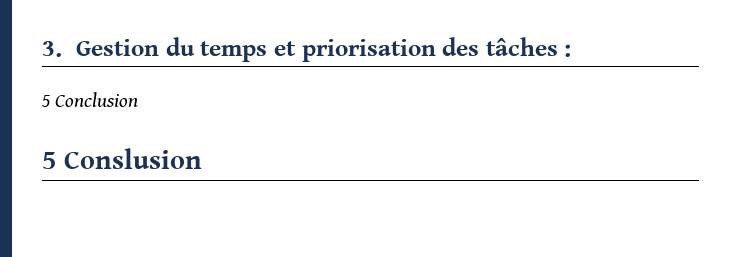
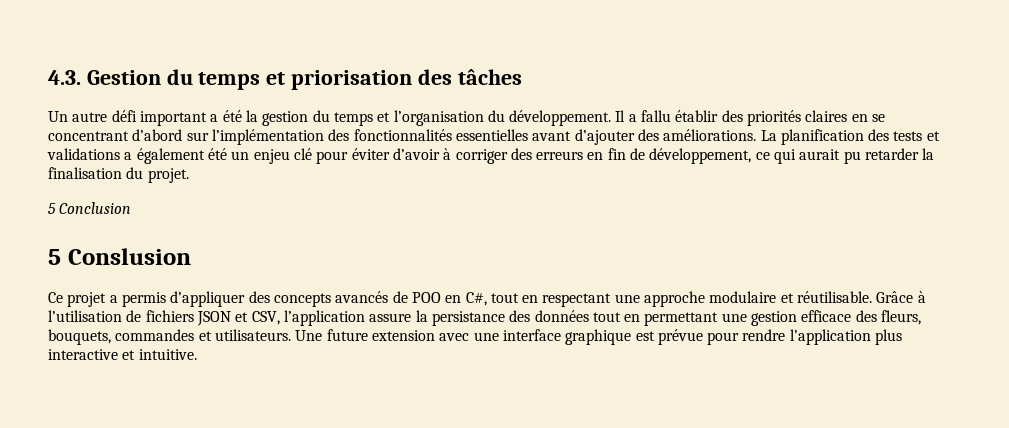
[42,41,62,57] 3. -> [48,70,81,85] 4.3.
[564,44,572,57] [41,92,139,107] [42,148,203,169] : // 5 Conclusion // 5 Conslusion -> [48,110,886,126] [48,129,940,145] [47,148,935,164] [48,167,189,183] [48,202,132,214] [48,248,191,265] [48,291,926,307] [48,310,922,326] [48,329,903,345] [48,349,197,360] // Un autre défi important a été la gestion du temps et l’organisation du développement. Il a fallu établir des priorités claires en se concentrant d’abord sur l’implémentation des fonctionnalités essentielles avant d’ajouter des améliorations. La planification des tests et validations a également été un enjeu clé pour éviter d’avoir à corriger des erreurs en fin de développement, ce qui aurait pu retarder la finalisation du projet. // 5 Conclusion // 5 Conslusion // Ce projet a permis d’appliquer des concepts avancés de POO en C#, tout en respectant une approche modulaire et réutilisable. Grâce à l’utilisation de fichiers JSON et CSV, l’application assure la persistance des données tout en permettant une gestion efficace des fleurs, bouquets, commandes et utilisateurs. Une future extension avec une interface graphique est prévue pour rendre l’application plus interactive et intuitive.

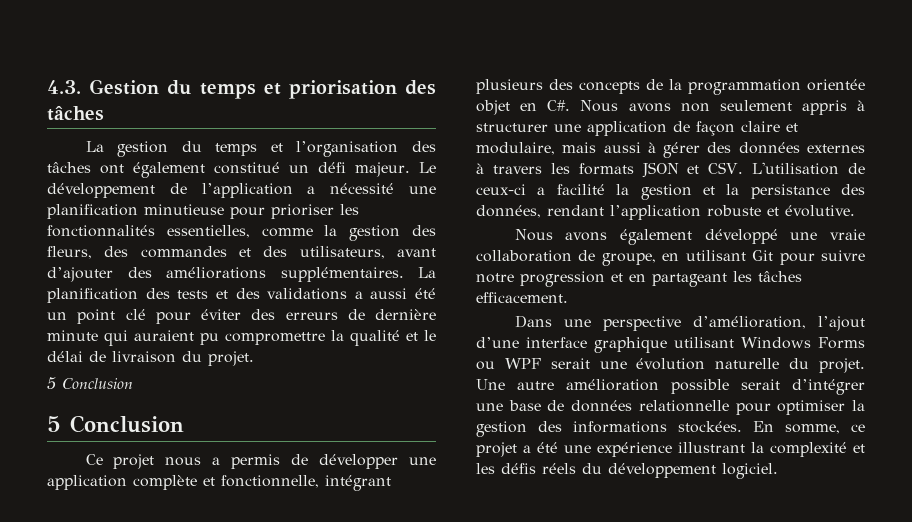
[48,110,258,126] Un autre défi important a été la -> [85,141,104,152] La
[487,110,886,126] [48,129,528,145] du développement. Il a fallu établir des priorités claires en se concentrant d’abord sur l’implémentation des fonctionnalités essentielles -> [412,141,436,152] [47,162,437,178] [47,183,437,198] [47,204,359,219] [47,225,437,241] [47,246,385,259] des tâches ont également constitué un défi majeur. Le développement de l’application a nécessité une planification minutieuse pour prioriser les fonctionnalités essentielles, comme la gestion des fleurs, des commandes et des utilisateurs,
[663,129,757,141] améliorations. -> [166,267,404,282] améliorations supplémentaires.
(940, 136) none -> [235,288,260,299] des
[136,148,205,164] également -> [370,288,408,299] aussi
[253,149,290,164] enjeu -> [77,309,116,324] point
[392,148,935,164] [48,167,122,179] d’avoir à corriger des erreurs en fin de développement, ce qui aurait pu retarder la finalisation -> [251,309,436,320] [47,330,436,346] [47,351,176,363] des erreurs de dernière minute qui auraient pu compromettre la qualité et le délai de livraison
[67,248,191,265] Conslusion -> [70,415,184,433] Conclusion
(107, 299) none -> [165,457,202,466] nous
[170,291,926,307] [48,310,922,326] [48,329,903,345] [48,349,197,360] d’appliquer des concepts avancés de POO en C#, tout en respectant une approche modulaire et réutilisable. Grâce à l’utilisation de fichiers JSON et CSV, l’application assure la persistance des données tout en permettant une gestion efficace des fleurs, bouquets, commandes et utilisateurs. Une future extension avec une interface graphique est prévue pour rendre l’application plus interactive et intuitive. -> [291,454,437,469] [47,475,391,491] [476,79,865,95] [476,100,865,115] [476,121,798,136] [476,142,865,158] [476,162,865,178] [476,184,865,200] [476,205,855,220] [514,229,865,245] [476,250,865,266] [476,271,802,287] [476,292,568,303] [514,315,865,331] [476,337,865,353] [476,358,865,373] [476,379,865,395] [476,400,865,415] [476,421,865,437] [476,442,865,457] [476,463,778,479] de développer une application complète et fonctionnelle, intégrant plusieurs des concepts de la programmation orientée objet en C#. Nous avons non seulement appris à structurer une application de façon claire et modulaire, mais aussi à gérer des données externes à travers les formats JSON et CSV. L'utilisation de ceux-ci a facilité la gestion et la persistance des données, rendant l’application robuste et évolutive. // Nous avons également développé une vraie collaboration de groupe, en utilisant Git pour suivre notre progression et en partageant les tâches efficacement. // Dans une perspective d’amélioration, l’ajout d’une interface graphique utilisant Windows Forms ou WPF serait une évolution naturelle du projet. Une autre amélioration possible serait d’intégrer une base de données relationnelle pour optimiser la gestion des informations stockées. En somme, ce projet a été une expérience illustrant la complexité et les défis réels du développement logiciel.

